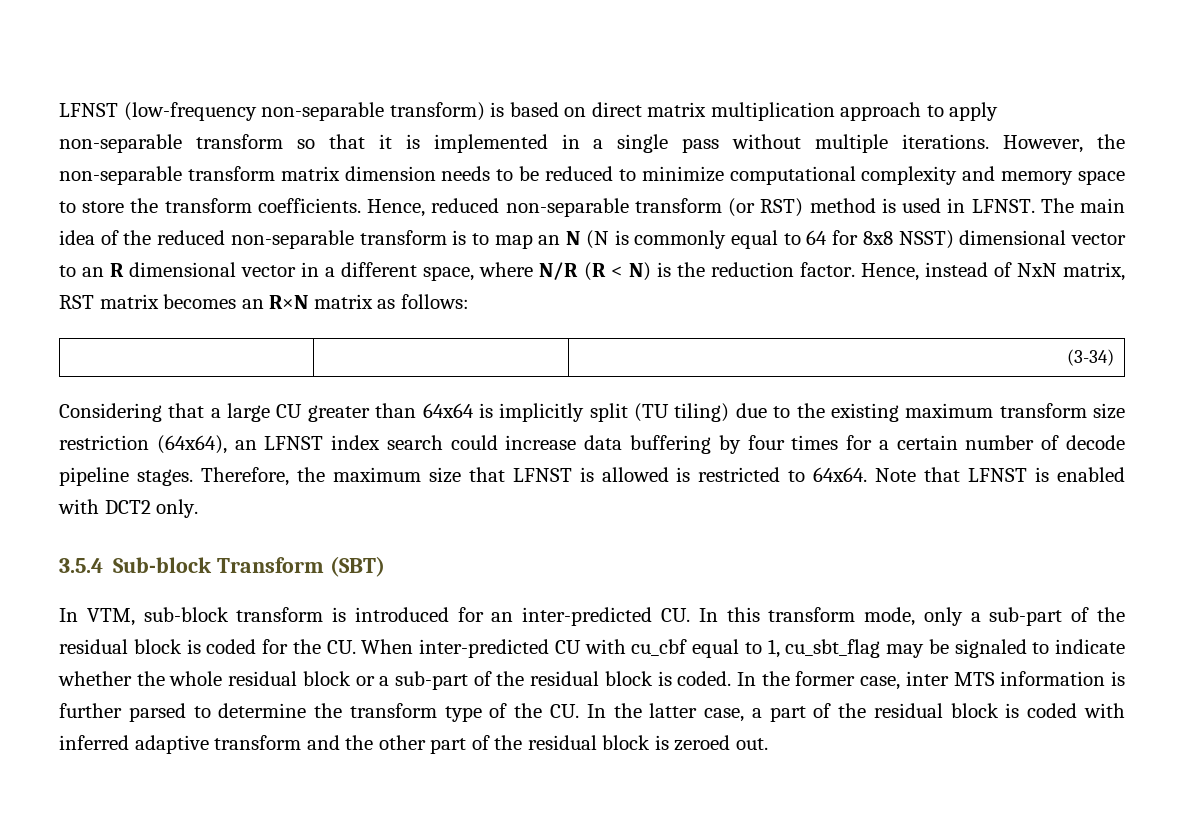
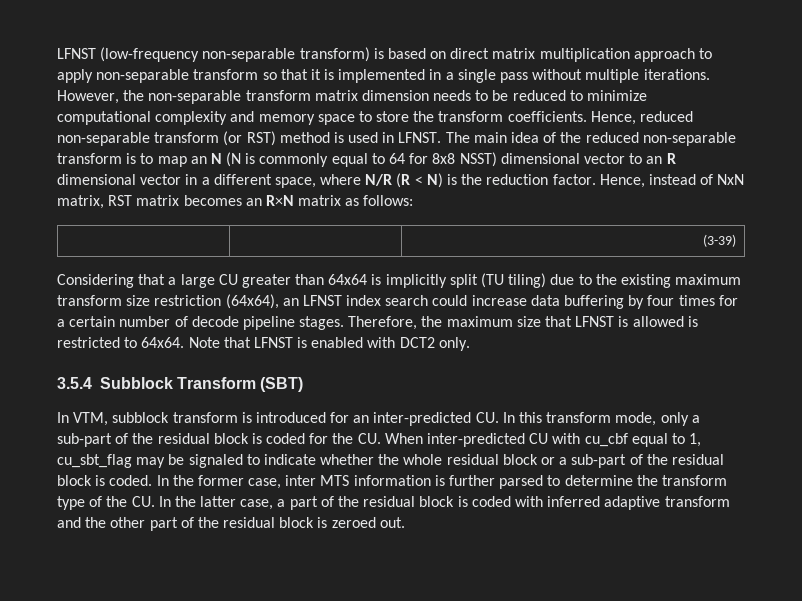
[1067,349,1115,366] (3-34) -> [702,234,736,247] (3-39)
[113,557,213,573] Sub-block -> [99,377,173,389] Subblock
[143,607,229,622] sub-block -> [112,412,170,423] subblock

